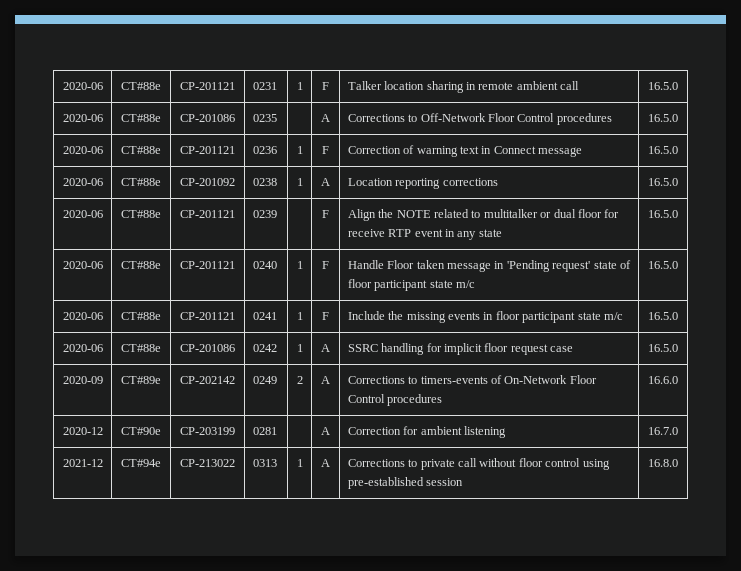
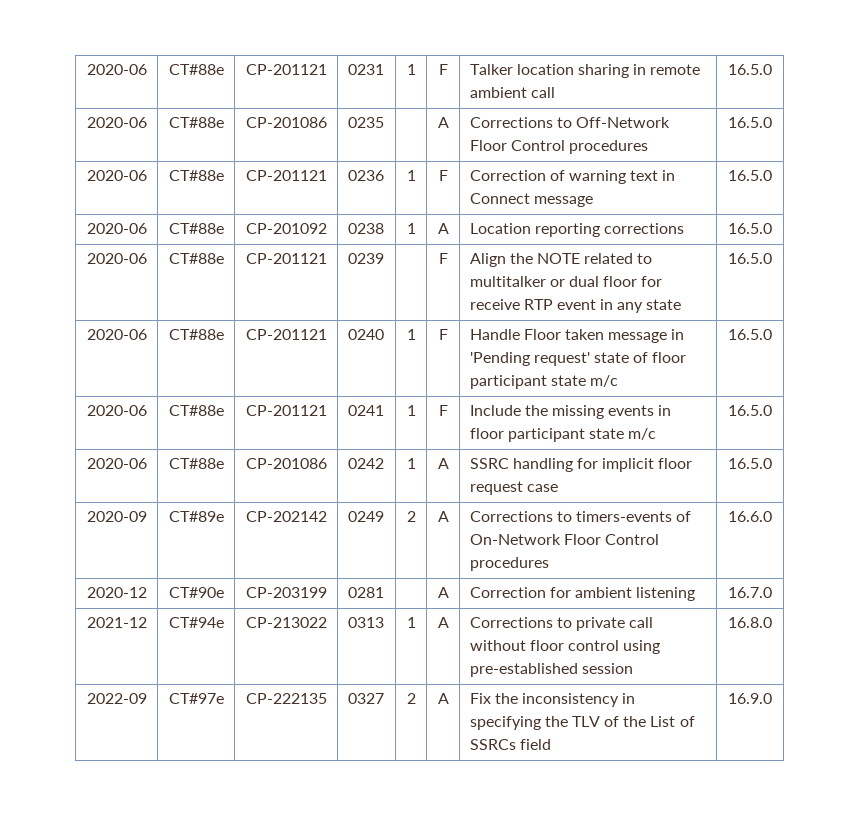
(678, 463) none -> [86,693,147,704] [168,693,224,704] [245,693,327,704] [347,693,384,704] [407,693,417,704] [437,693,449,704] [469,693,636,707] [469,716,695,730] [469,739,551,750] [728,693,772,704] // 2022-09 | CT#97e | CP-222135 | 0327 | 2 | A | Fix the inconsistency in specifying the TLV of the List of SSRCs field | 16.9.0

